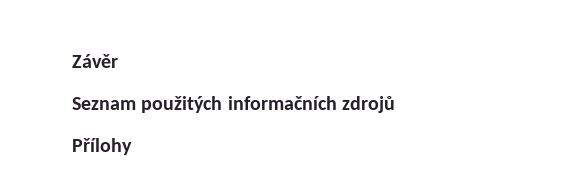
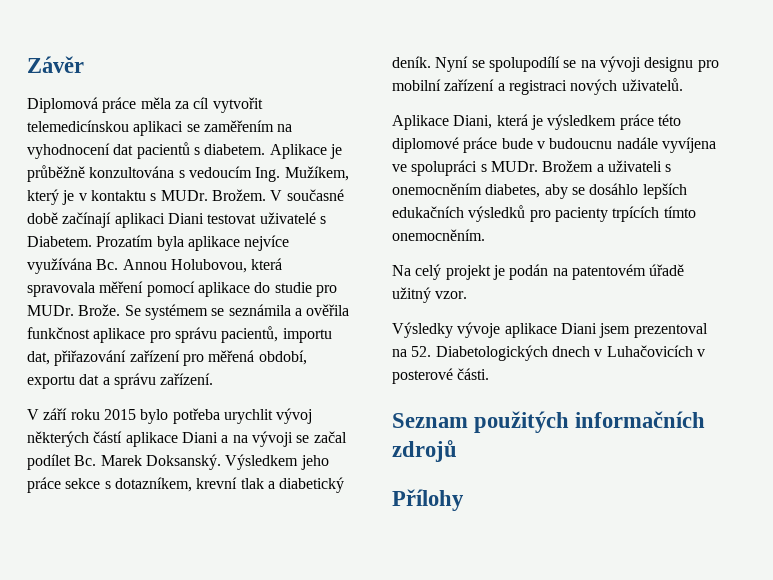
(118, 61) none -> [27,97,263,113] [27,120,293,136] [27,142,342,159] [27,165,349,182] [27,189,344,205] [27,212,326,228] [27,235,290,251] [27,258,283,274] [27,281,337,297] [27,304,350,320] [27,326,332,343] [27,350,307,366] [27,373,214,389] [27,408,313,424] [27,431,347,447] [27,454,329,470] [27,477,345,493] [392,56,719,72] [392,78,683,95] [392,114,681,130] [392,137,716,153] [392,160,672,176] [392,183,687,199] [392,205,696,222] [392,229,485,241] [392,264,685,280] [392,287,468,303] [392,322,708,338] [392,345,705,361] [392,368,490,384] // Diplomová práce měla za cíl vytvořit telemedicínskou aplikaci se zaměřením na vyhodnocení dat pacientů s diabetem. Aplikace je průběžně konzultována s vedoucím Ing. Mužíkem, který je v kontaktu s MUDr. Brožem. V současné době začínají aplikaci Diani testovat uživatelé s Diabetem. Prozatím byla aplikace nejvíce využívána Bc. Annou Holubovou, která spravovala měření pomocí aplikace do studie pro MUDr. Brože. Se systémem se seznámila a ověřila funkčnost aplikace pro správu pacientů, importu dat, přiřazování zařízení pro měřená období, exportu dat a správu zařízení. // V září roku 2015 bylo potřeba urychlit vývoj některých částí aplikace Diani a na vývoji se začal podílet Bc. Marek Doksanský. Výsledkem jeho práce sekce s dotazníkem, krevní tlak a diabetický deník. Nyní se spolupodílí se na vývoji designu pro mobilní zařízení a registraci nových uživatelů. // Aplikace Diani, která je výsledkem práce této diplomové práce bude v budoucnu nadále vyvíjena ve spolupráci s MUDr. Brožem a uživateli s onemocněním diabetes, aby se dosáhlo lepších edukačních výsledků pro pacienty trpících tímto onemocněním. // Na celý projekt je podán na patentovém úřadě užitný vzor. // Výsledky vývoje aplikace Diani jsem prezentoval na 52. Diabetologických dnech v Luhačovicích v posterové části.

